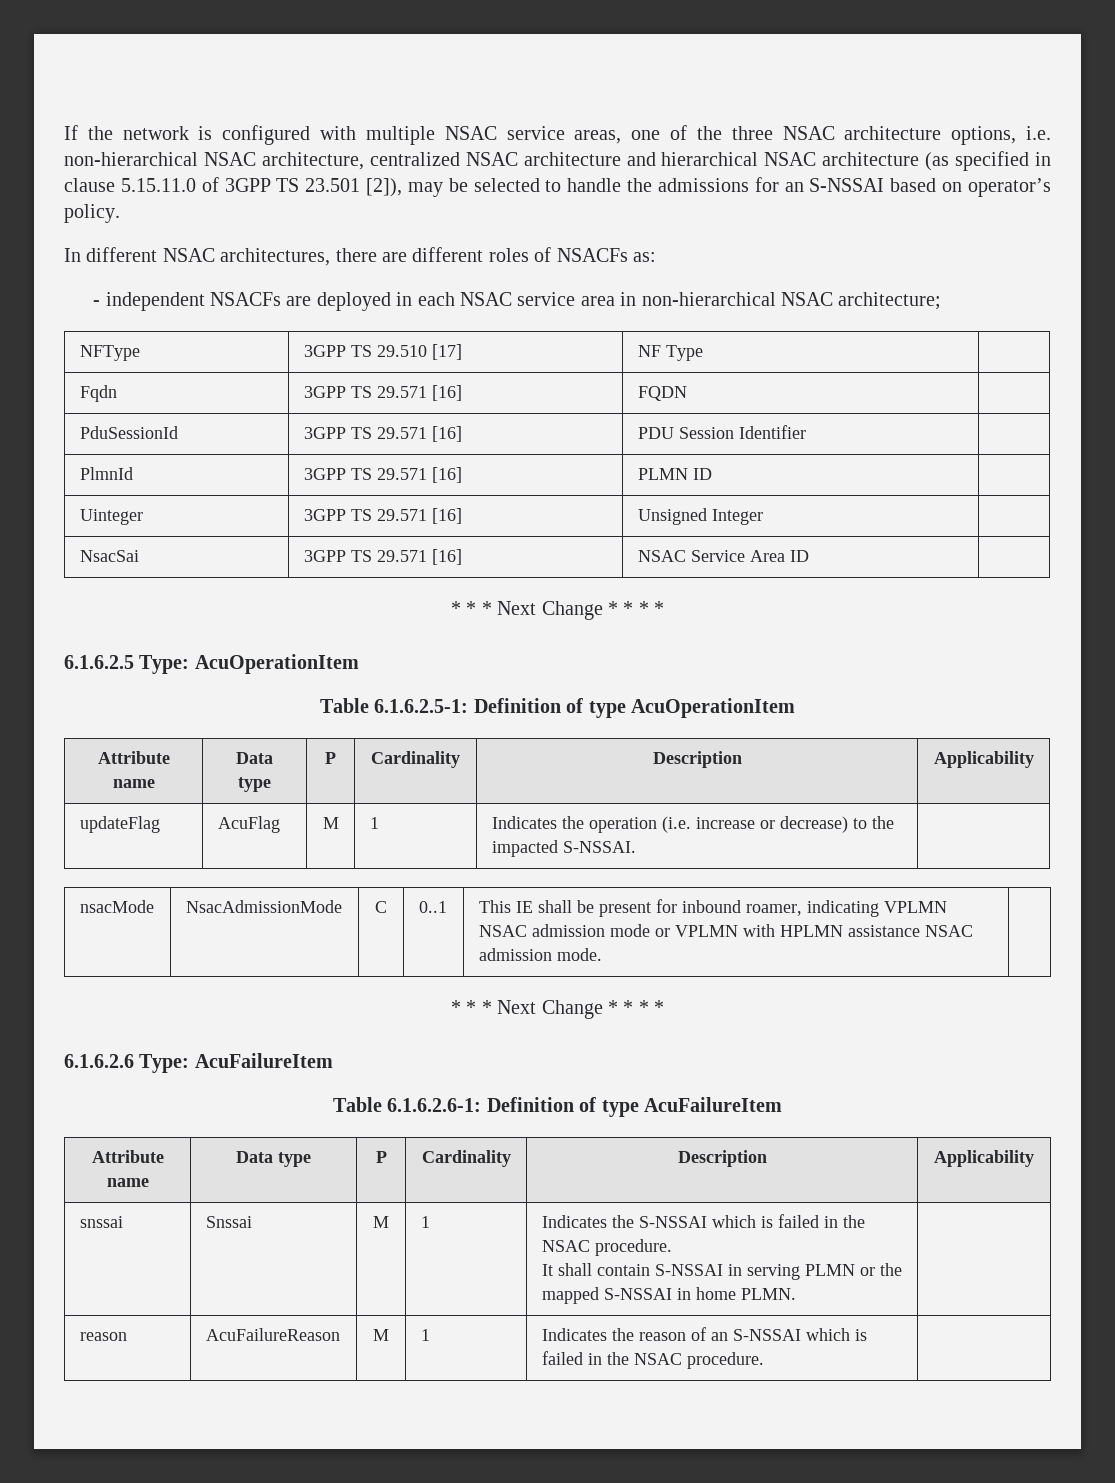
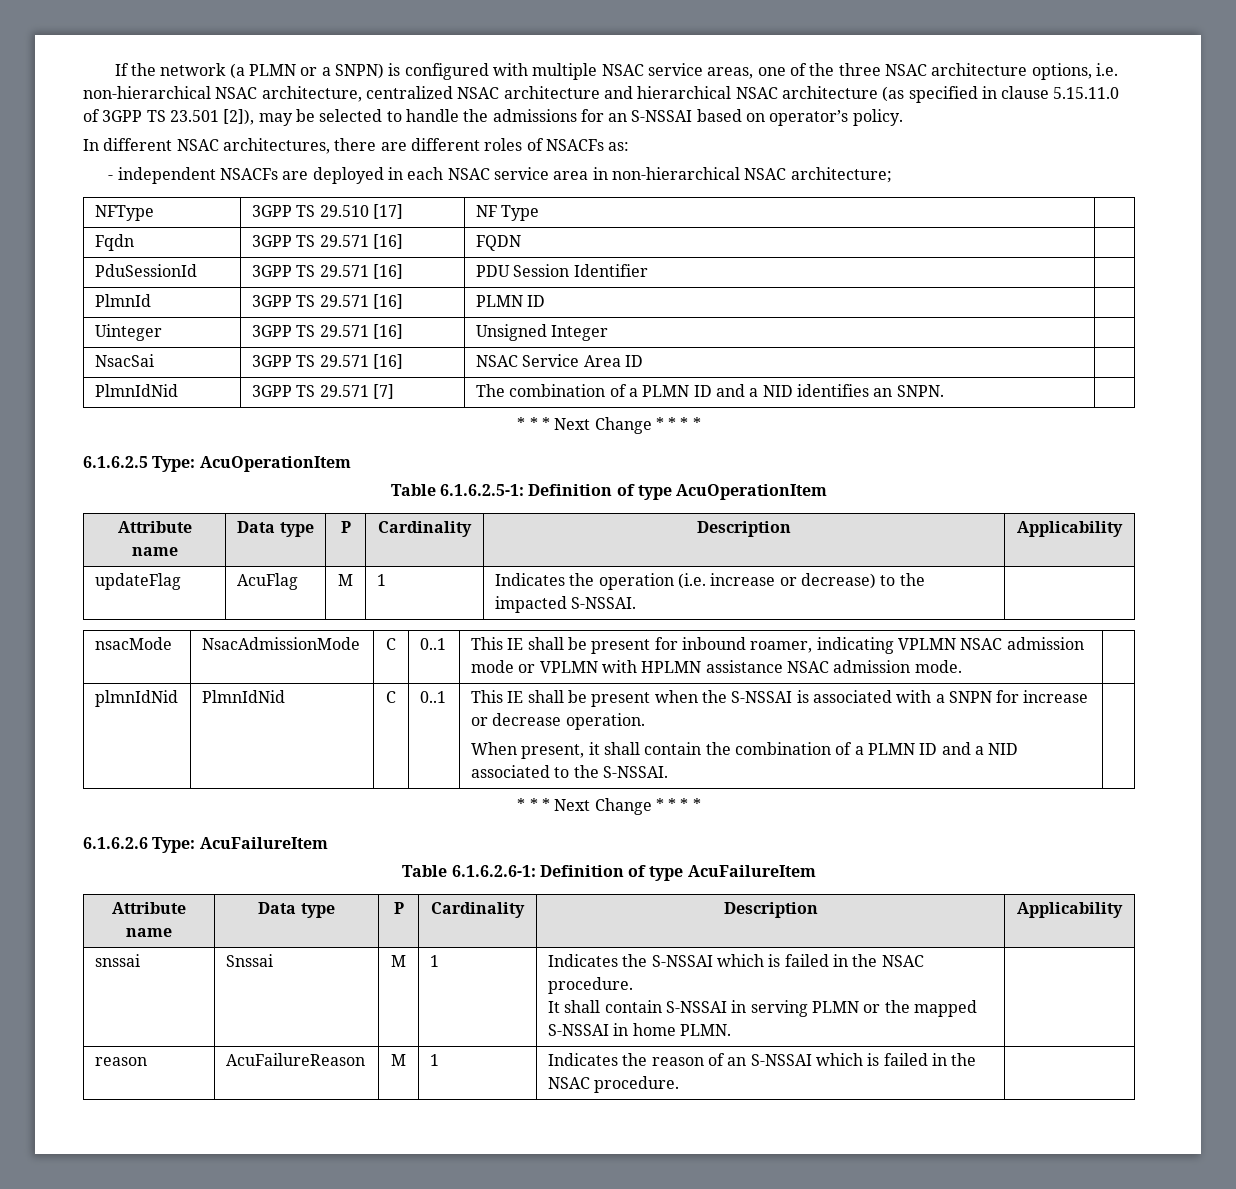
(189, 133) none -> [229,63,385,79] (a PLMN or a SNPN)
(809, 556) none -> [94,384,178,397] [251,384,394,399] [475,384,944,397] // PlmnIdNid | 3GPP TS 29.571 [7] | The combination of a PLMN ID and a NID identifies an SNPN. |
(602, 954) none -> [94,690,178,707] [201,690,285,703] [386,691,396,703] [419,691,446,703] [470,690,1089,707] [470,713,645,730] [470,742,1019,759] [470,765,668,778] // plmnIdNid | PlmnIdNid | C | 0..1 | This IE shall be present when the S-NSSAI is associated with a SNPN for increase or decrease operation. // When present, it shall contain the combination of a PLMN ID and a NID associated to the S-NSSAI. |

